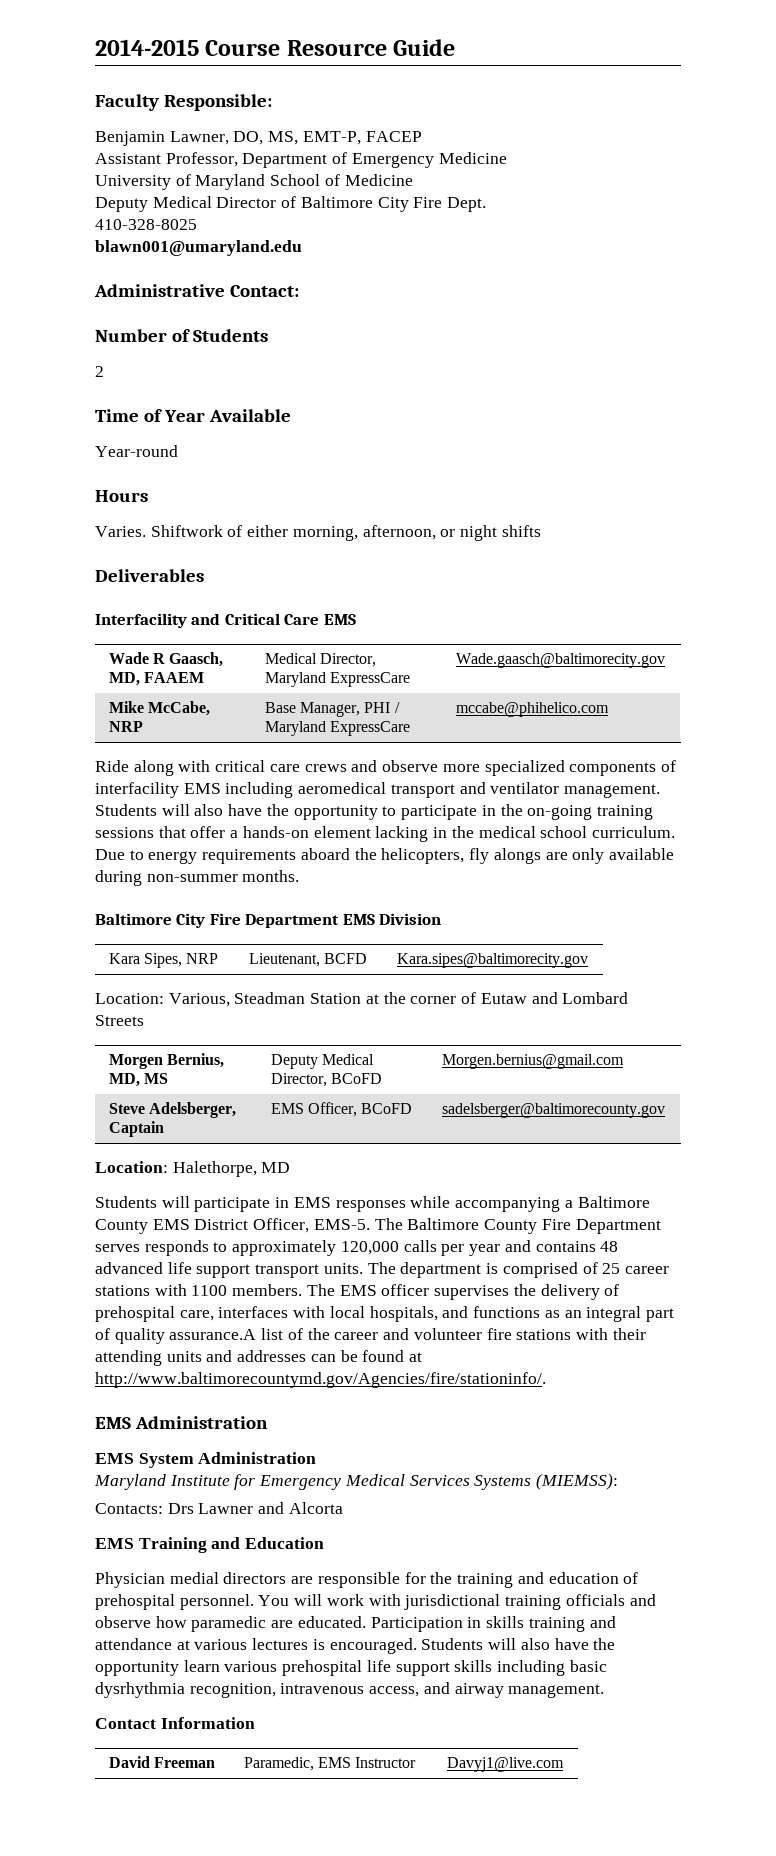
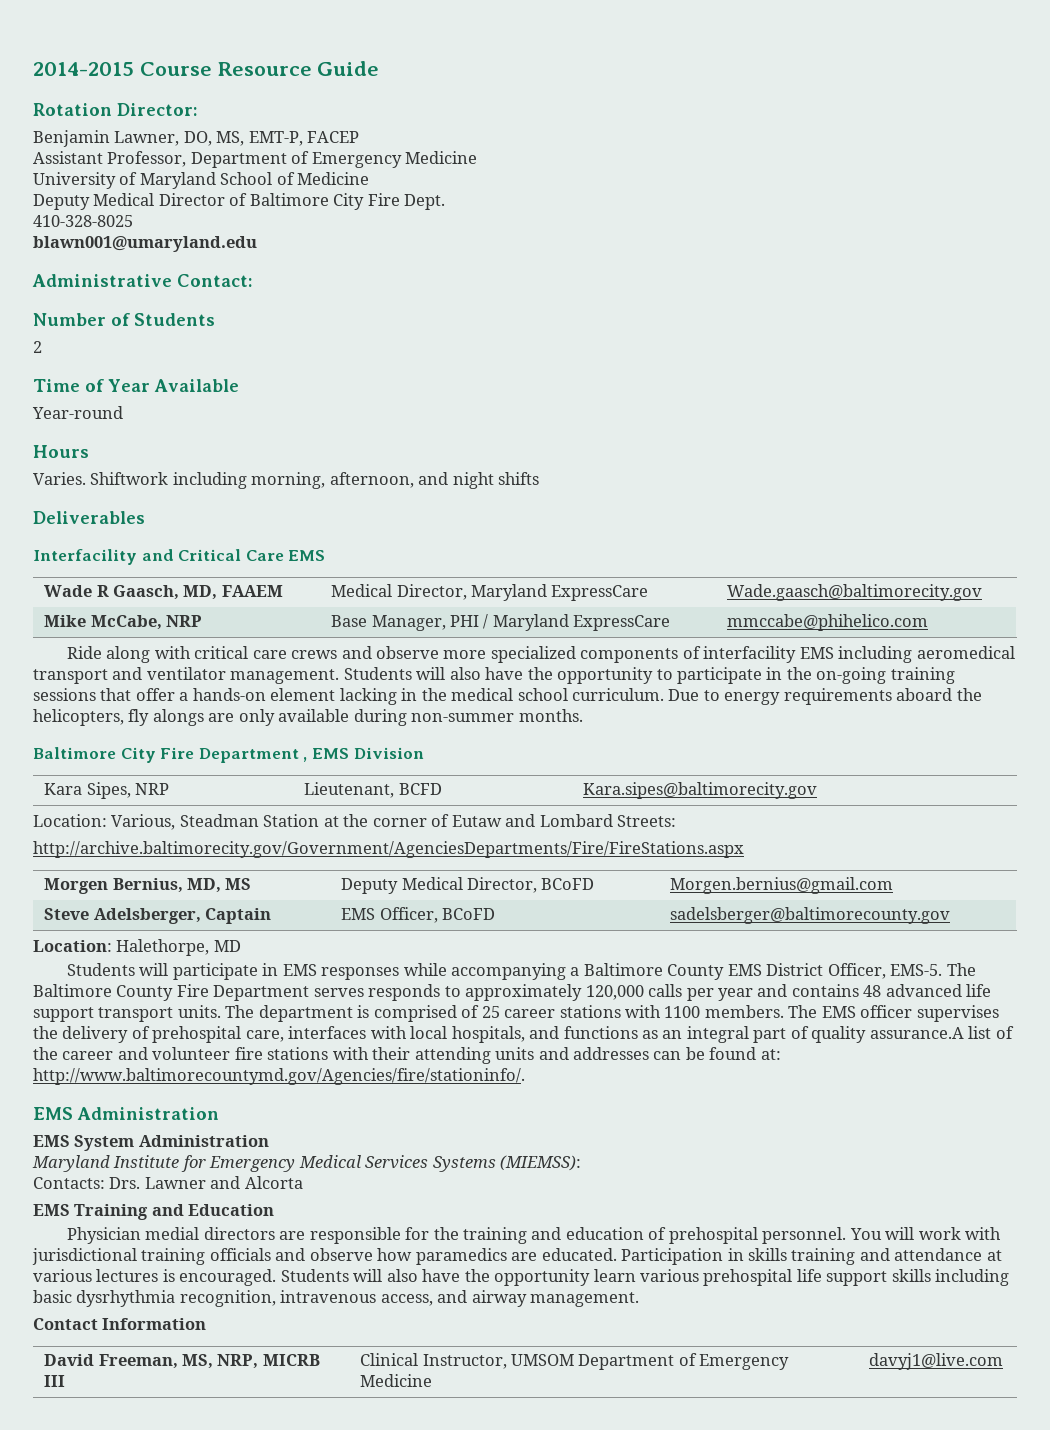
[95,94,272,111] Faculty Responsible: -> [33,103,198,116] Rotation Director:
[227,525,289,537] of either -> [172,472,247,489] including
[440,529,456,537] or -> [418,472,449,485] and
[455,702,609,717] mccabe@phihelico.com -> [727,614,929,631] mmccabe@phihelico.com
(340, 921) none -> [303,757,308,762] ,
[95,1015,144,1026] Streets -> [617,815,677,827] [33,841,744,858] Streets: // http://archive.baltimorecity.gov/Government/AgenciesDepartments/Fire/FireStations.aspx
[409,1352,423,1362] at -> [760,1049,781,1060] at:
[167,1503,194,1514] Drs -> [109,1177,141,1189] Drs.
[191,1616,267,1632] paramedic -> [415,1248,507,1265] paramedics
[153,1757,215,1768] [243,1757,417,1771] [446,1757,564,1772] Freeman | Paramedic, EMS Instructor | Davyj1@live.com -> [98,1354,320,1369] [44,1375,66,1387] [360,1353,790,1370] [360,1374,433,1387] [869,1353,1004,1370] Freeman, MS, NRP, MICRB III | Clinical Instructor, UMSOM Department of Emergency Medicine | davyj1@live.com

